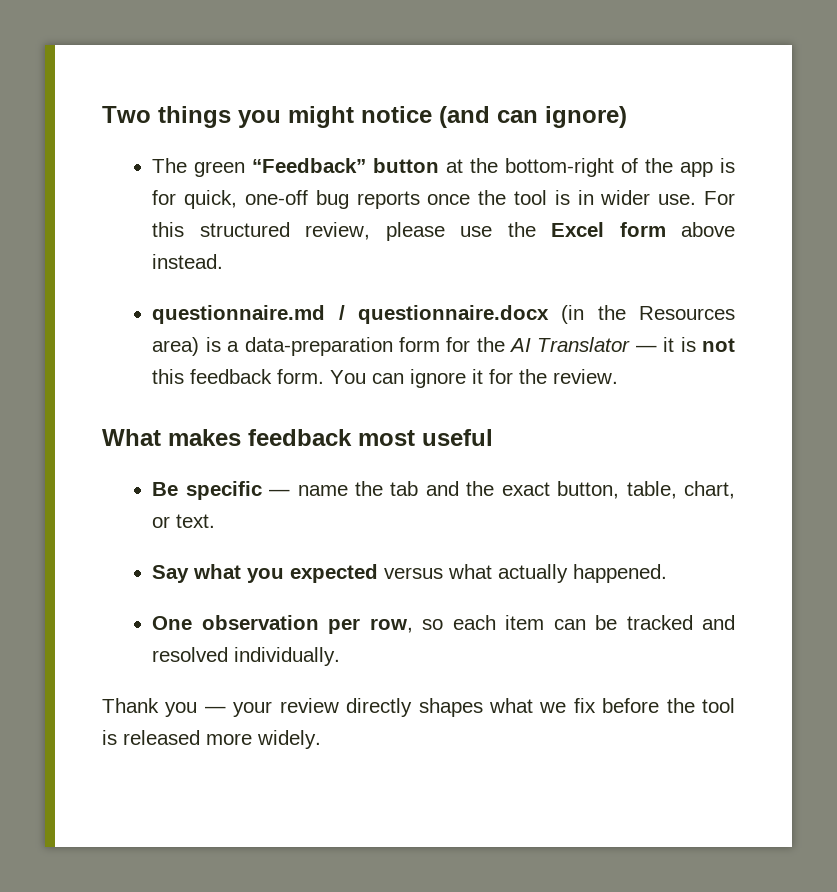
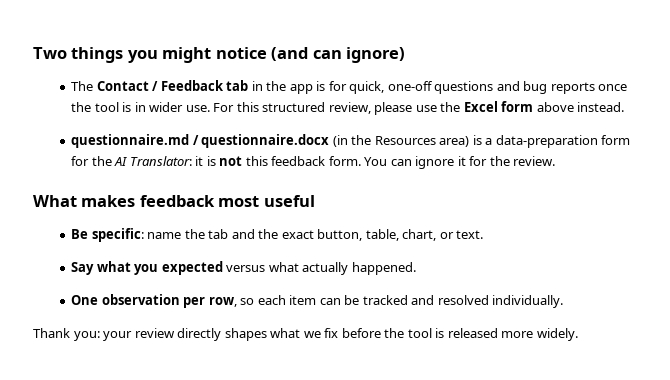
[194,158,639,177] green “Feedback” button at the bottom-right of -> [96,80,263,91] Contact / Feedback tab in
(308, 197) none -> [434,81,520,94] questions and
[537,337,657,352] Translator — -> [129,156,192,166] Translator:
[185,481,291,500] specific — -> [91,228,144,242] specific:
[165,702,226,717] you — -> [73,331,100,341] you:

